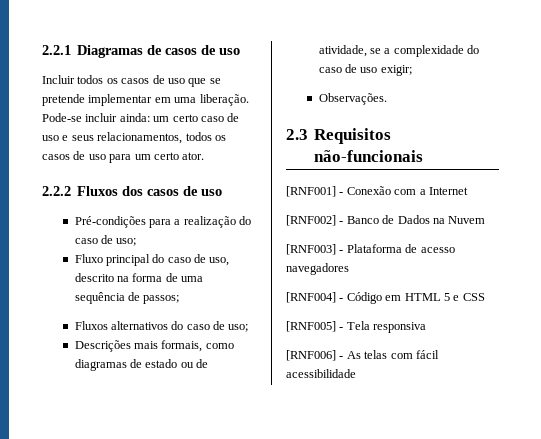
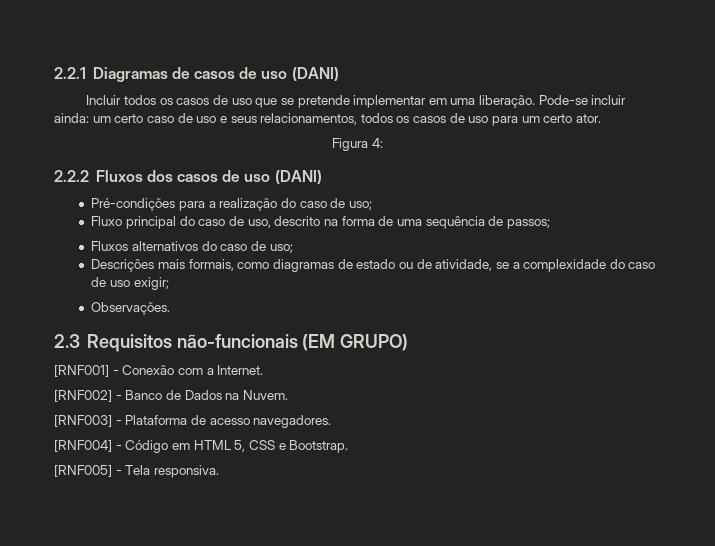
(241, 51) none -> [291,67,339,82] (DANI)
(205, 156) none -> [332,138,383,151] // Figura 4:
(223, 192) none -> [274,170,322,185] (DANI)
(424, 156) none -> [302,334,409,351] (EM GRUPO)
[428,187,468,195] Internet -> [217,365,264,375] Internet.
[448,216,486,224] Nuvem -> [242,390,288,400] Nuvem.
[286,263,349,275] navegadores -> [253,415,332,428] navegadores.
[443,293,485,301] 5 e CSS -> [234,440,349,453] 5, CSS e Bootstrap.
[373,322,427,333] [286,350,439,361] [286,369,356,378] responsiva // [RNF006] - As telas com fácil acessibilidade -> [153,465,219,478] responsiva.

